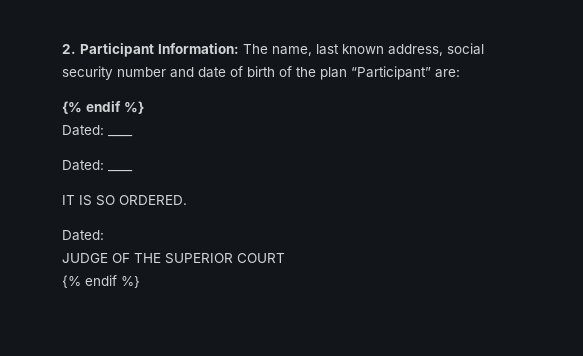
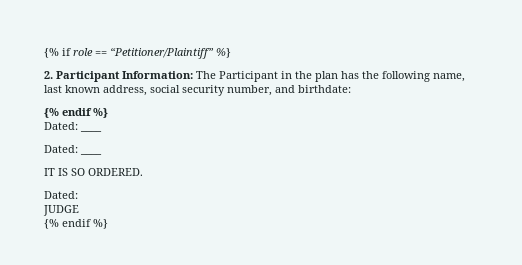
[62,43,268,57] 2. Participant Information: The -> [44,47,231,59] [44,71,430,82] {% if role == “Petitioner/Plaintiff” %} // 2. Participant Information: The Participant in the plan has the following
[117,66,460,80] number and date of birth of the plan “Participant” are: -> [227,85,351,96] number, and birthdate:
[112,253,285,264] OF THE SUPERIOR COURT -> (79, 210) none

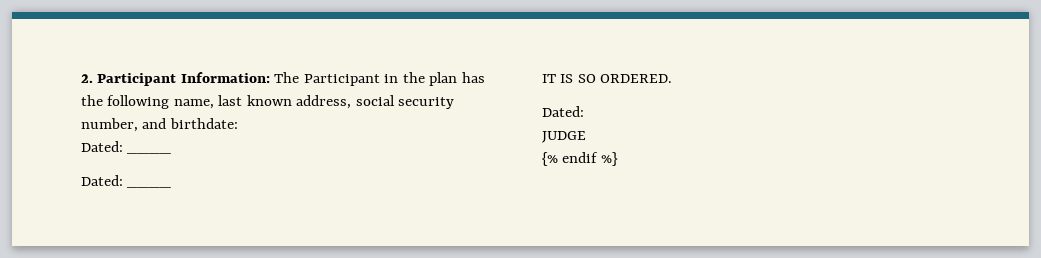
[44,47,231,59] {% if role == “Petitioner/Plaintiff” %} // -> (81, 78) none
[44,108,108,118] // {% endif %} -> (238, 123) none

